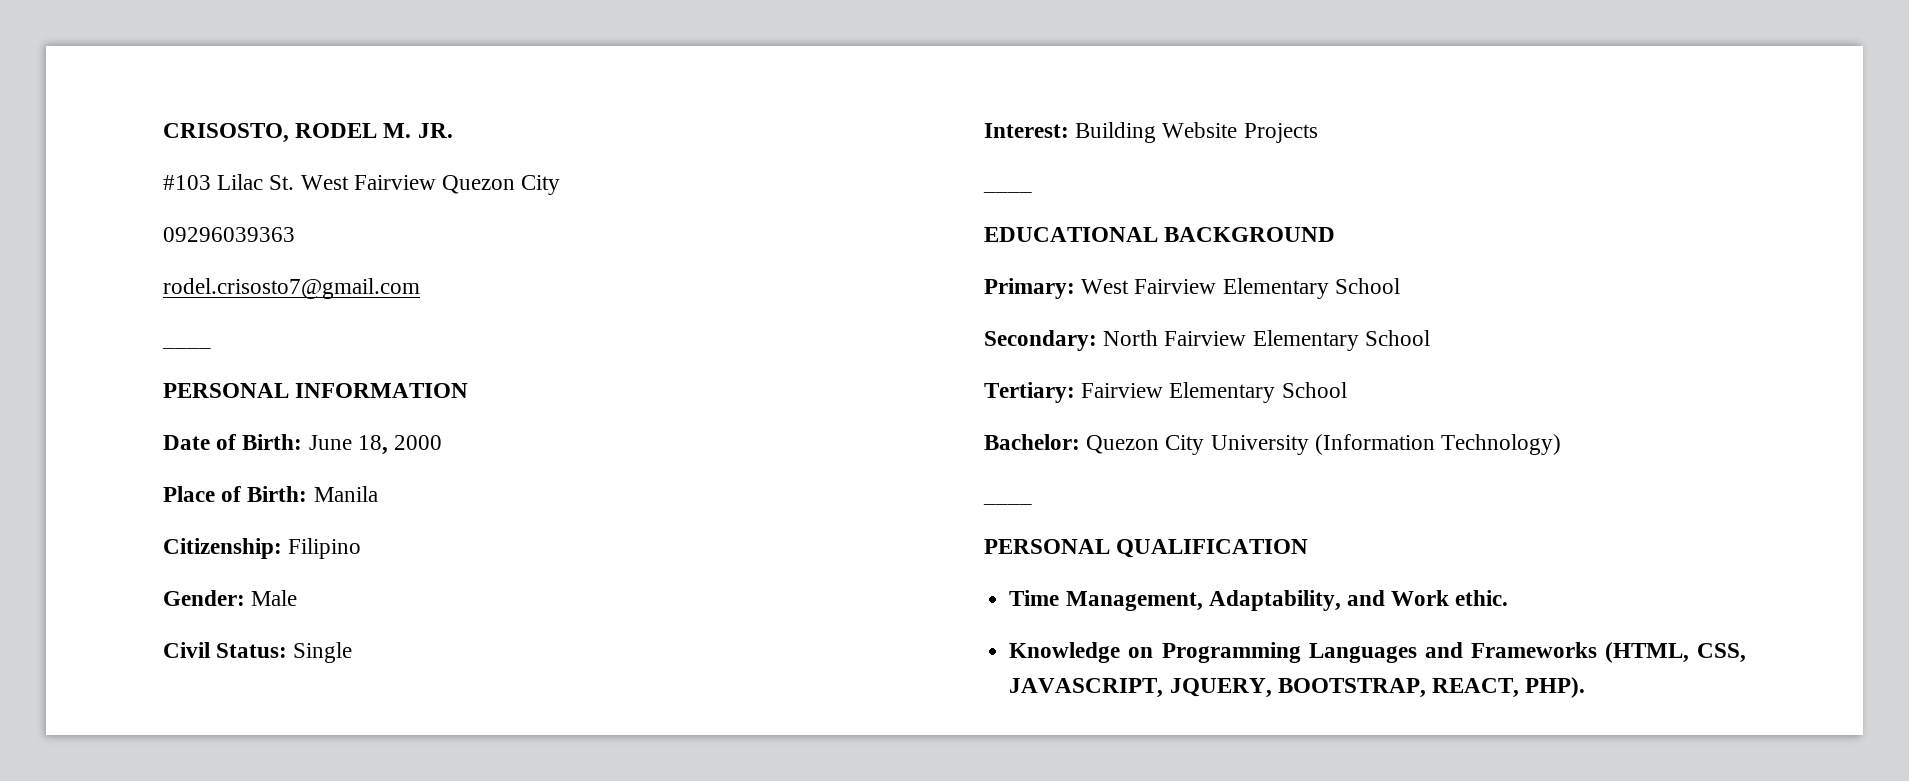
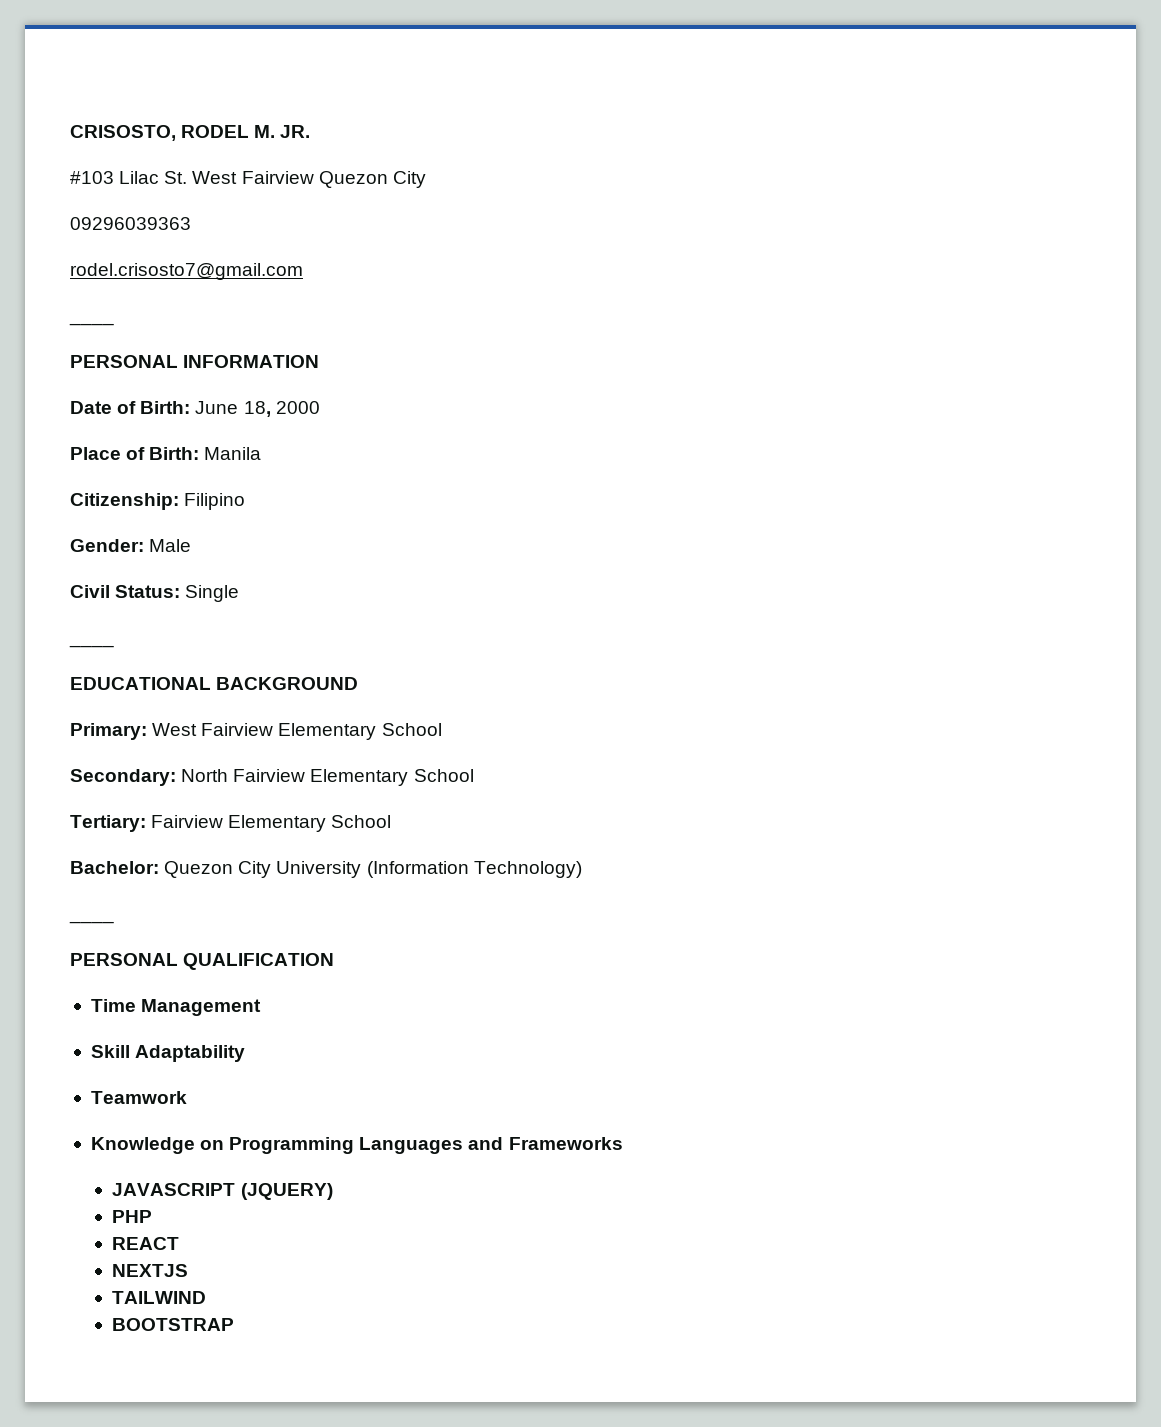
[984,122,1318,143] // Interest: Building Website Projects -> (240, 593) none
[1065,590,1509,611] Management, Adaptability, and Work ethic. -> [141,999,262,1016] [90,1045,246,1062] [90,1091,187,1104] Management // Skill Adaptability // Teamwork
[1604,642,1746,663] [1009,677,1586,698] (HTML, CSS, JAVASCRIPT, JQUERY, BOOTSTRAP, REACT, PHP). -> [112,1183,333,1200] [112,1210,153,1223] [112,1237,180,1250] [112,1264,189,1277] [112,1291,207,1304] [112,1318,235,1331] // JAVASCRIPT (JQUERY) // PHP // REACT // NEXTJS // TAILWIND // BOOTSTRAP

